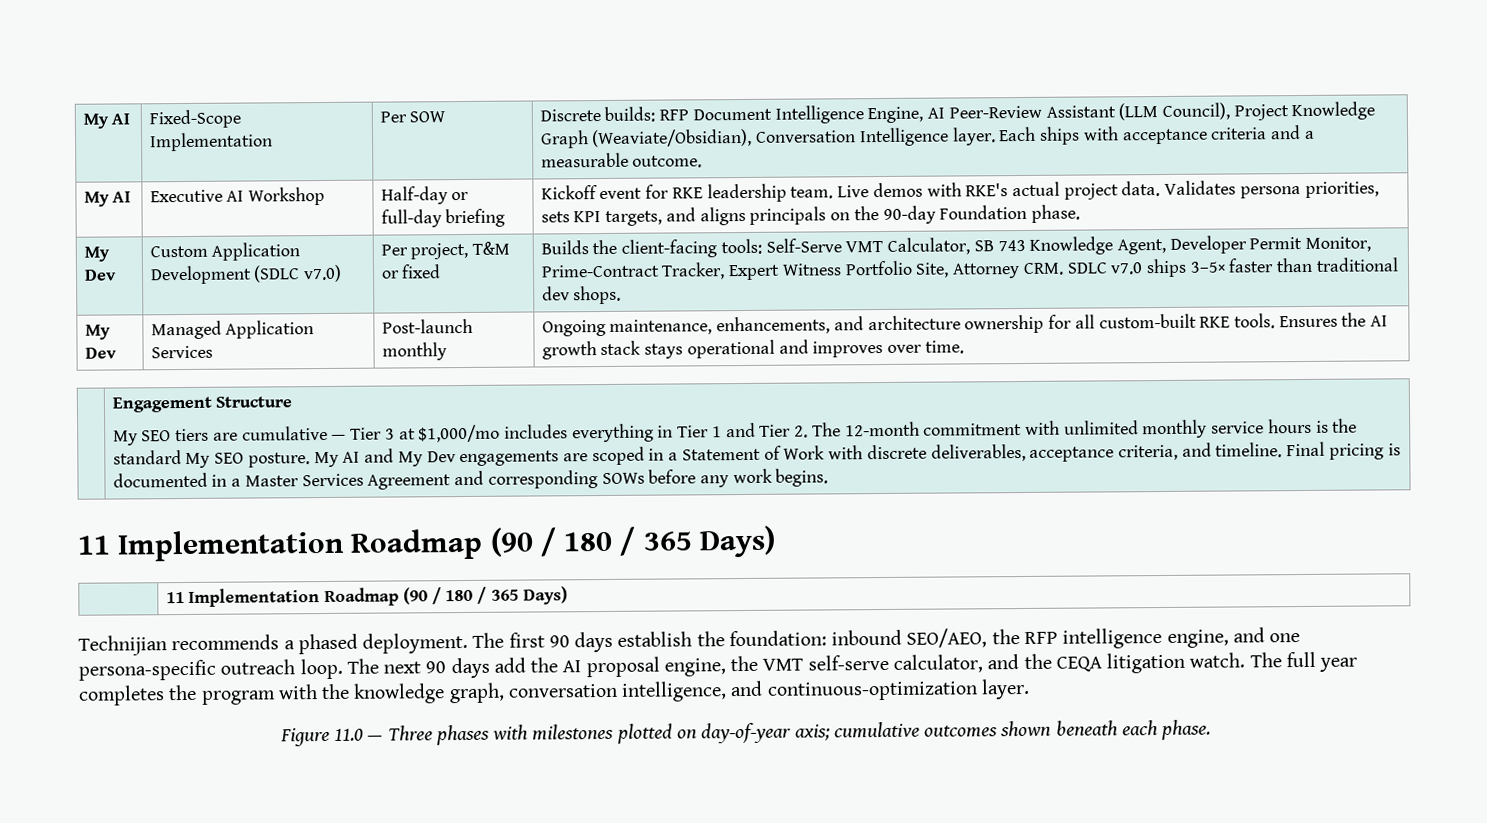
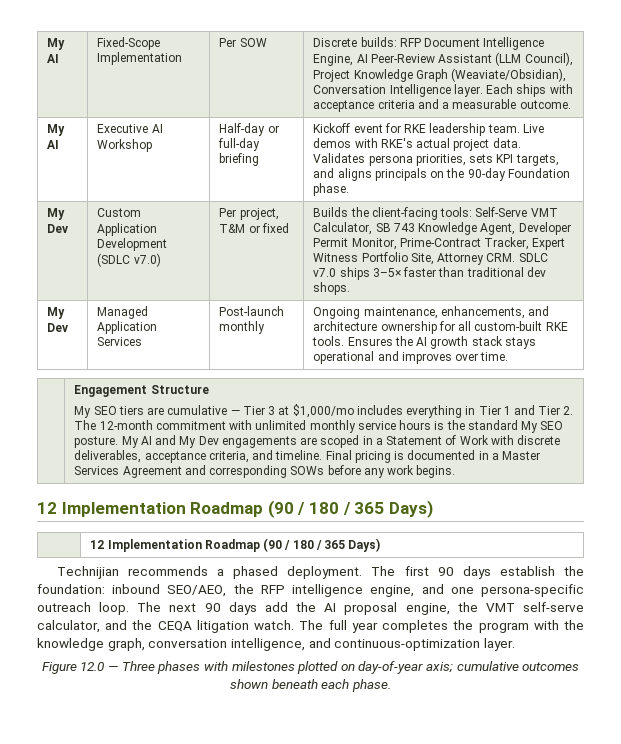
[77,535,111,555] 11 -> [37,502,57,514] 12
[165,592,185,604] 11 -> [90,540,105,549] 12
[334,728,365,741] 11.0 -> [80,662,105,671] 12.0

